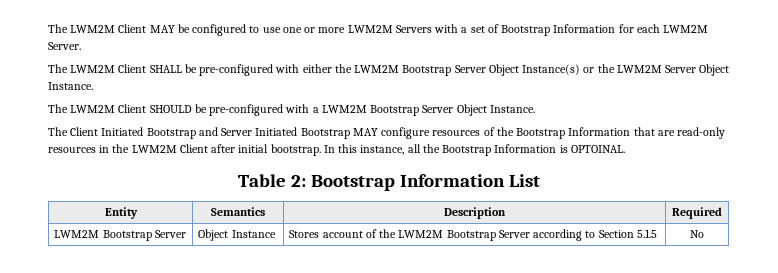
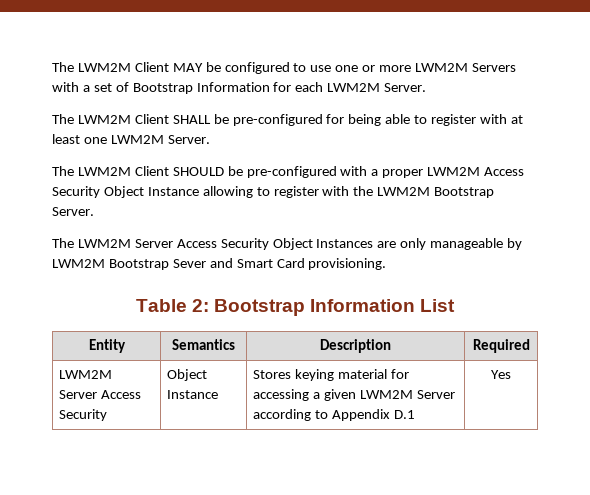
[275,64,730,76] [48,82,93,90] with either the LWM2M Bootstrap Server Object Instance(s) or the LWM2M Server Object Instance. -> [326,114,523,126] [52,134,210,144] for being able to register with at least one LWM2M Server.
[321,104,535,116] [48,127,726,139] [48,144,625,156] LWM2M Bootstrap Server Object Instance. // The Client Initiated Bootstrap and Server Initiated Bootstrap MAY configure resources of the Bootstrap Information that are read-only resources in the LWM2M Client after initial bootstrap. In this instance, all the Bootstrap Information is OPTOINAL. -> [382,167,525,178] [52,186,495,198] [52,207,94,216] [52,238,523,250] [52,258,387,270] proper LWM2M Access Security Object Instance allowing to register with the LWM2M Bootstrap Server. // The LWM2M Server Access Security Object Instances are only manageable by LWM2M Bootstrap Sever and Smart Card provisioning.
[102,230,186,241] Bootstrap Server -> [59,390,142,399] [59,409,108,421] Server Access Security
[322,229,657,241] [690,230,704,238] account of the LWM2M Bootstrap Server according to Section 5.1.5 | No -> [295,369,410,381] [253,389,456,401] [253,409,416,421] [491,370,511,379] keying material for accessing a given LWM2M Server according to Appendix D.1 | Yes

